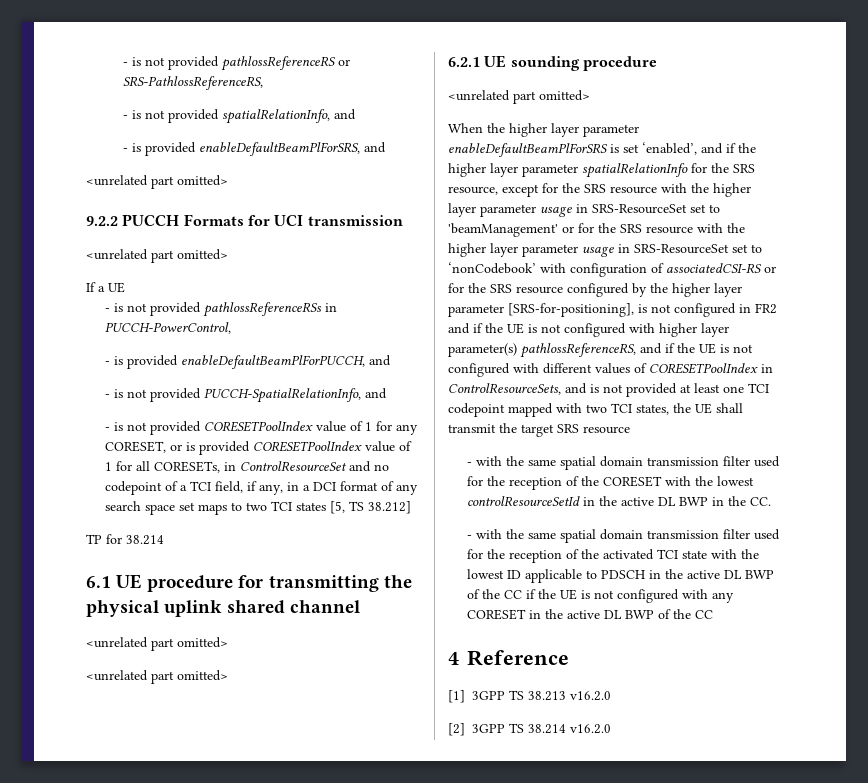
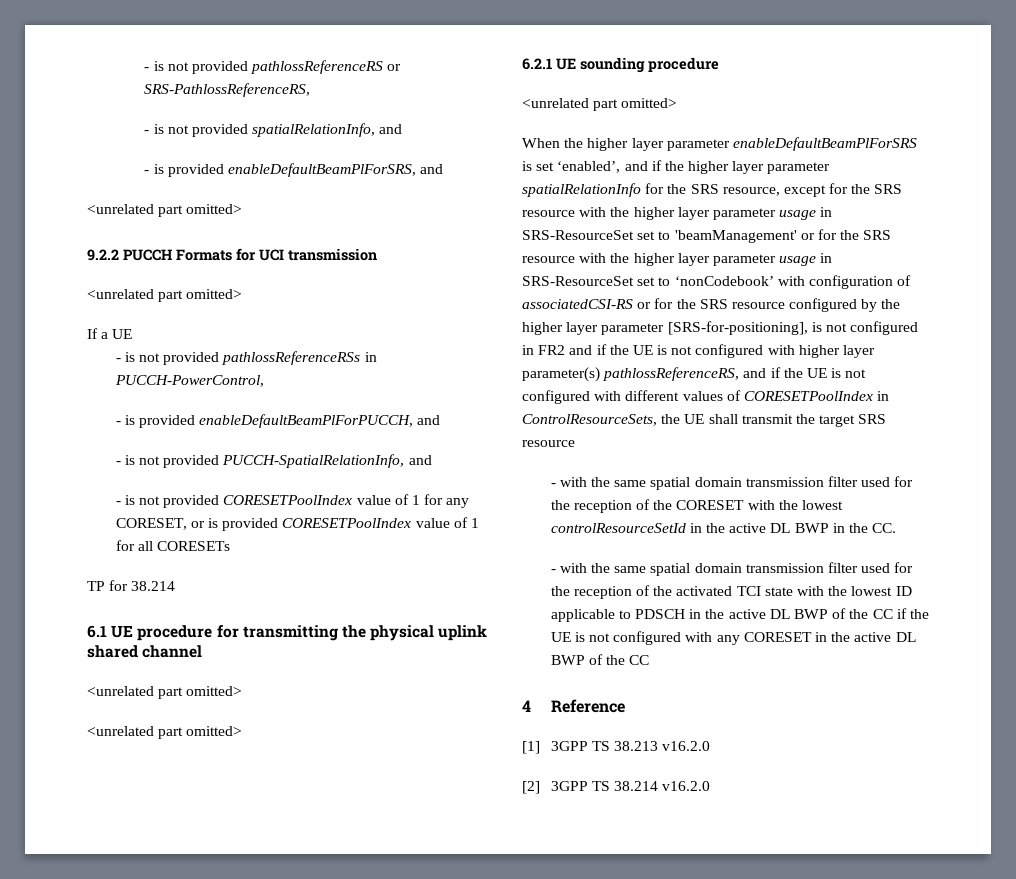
[153,461,389,473] [104,481,418,495] [104,501,411,515] CORESETs, in ControlResourceSet and no codepoint of a TCI field, if any, in a DCI format of any search space set maps to two TCI states [5, TS 38.212] -> [157,541,231,551] CORESETs
[565,383,769,397] [448,403,669,417] and is not provided at least one TCI codepoint mapped with two TCI states, -> (657, 420) none

